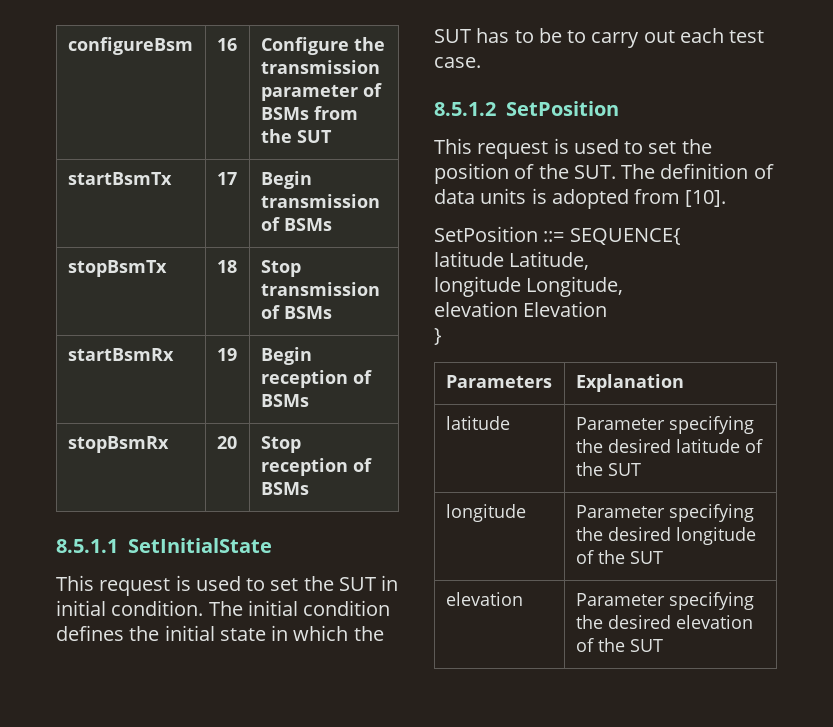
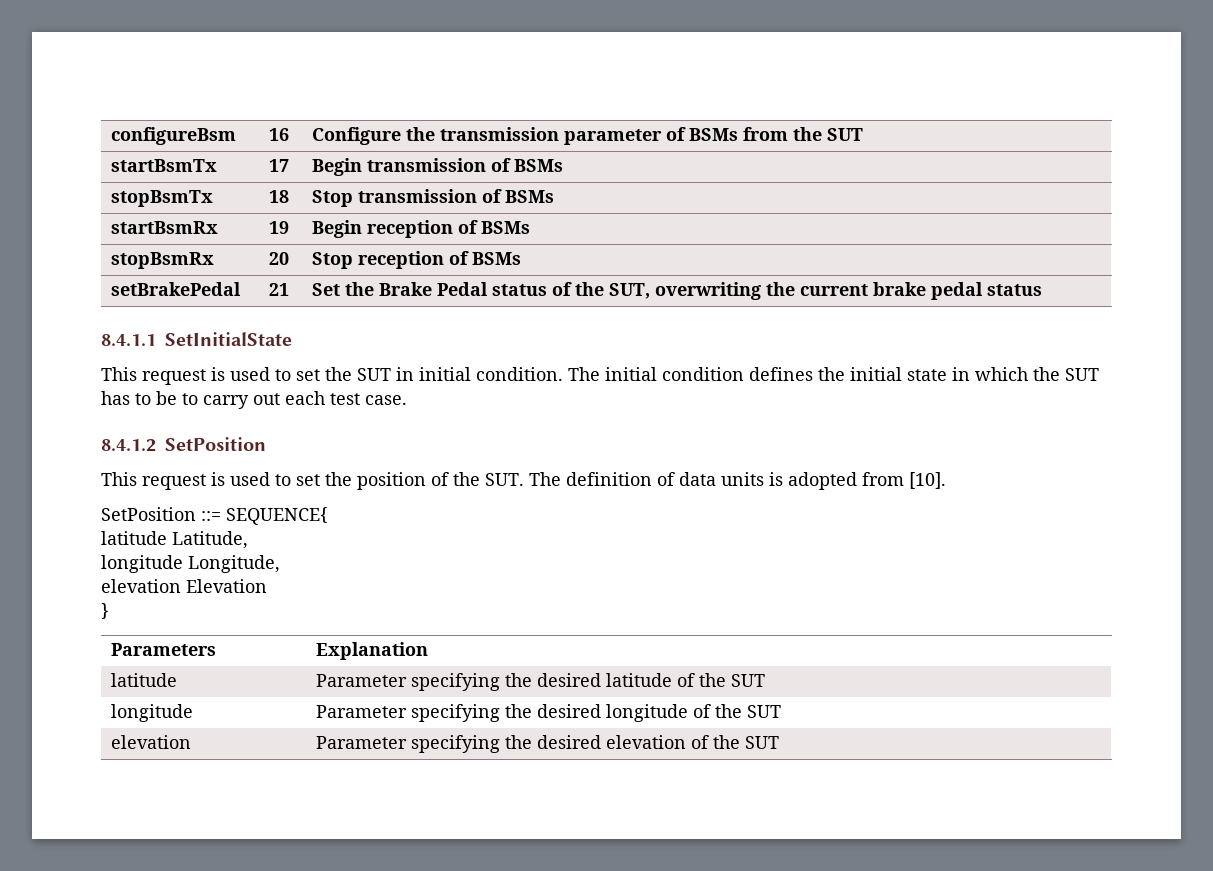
[56,539,118,553] // 8.5.1.1 -> [111,282,242,296] [269,283,290,296] [312,282,1043,300] [101,334,156,346] // setBrakePedal | 21 | Set the Brake Pedal status of the SUT, overwriting the current brake pedal status // 8.4.1.1
[434,102,496,116] 8.5.1.2 -> [101,439,156,452] 8.4.1.2

